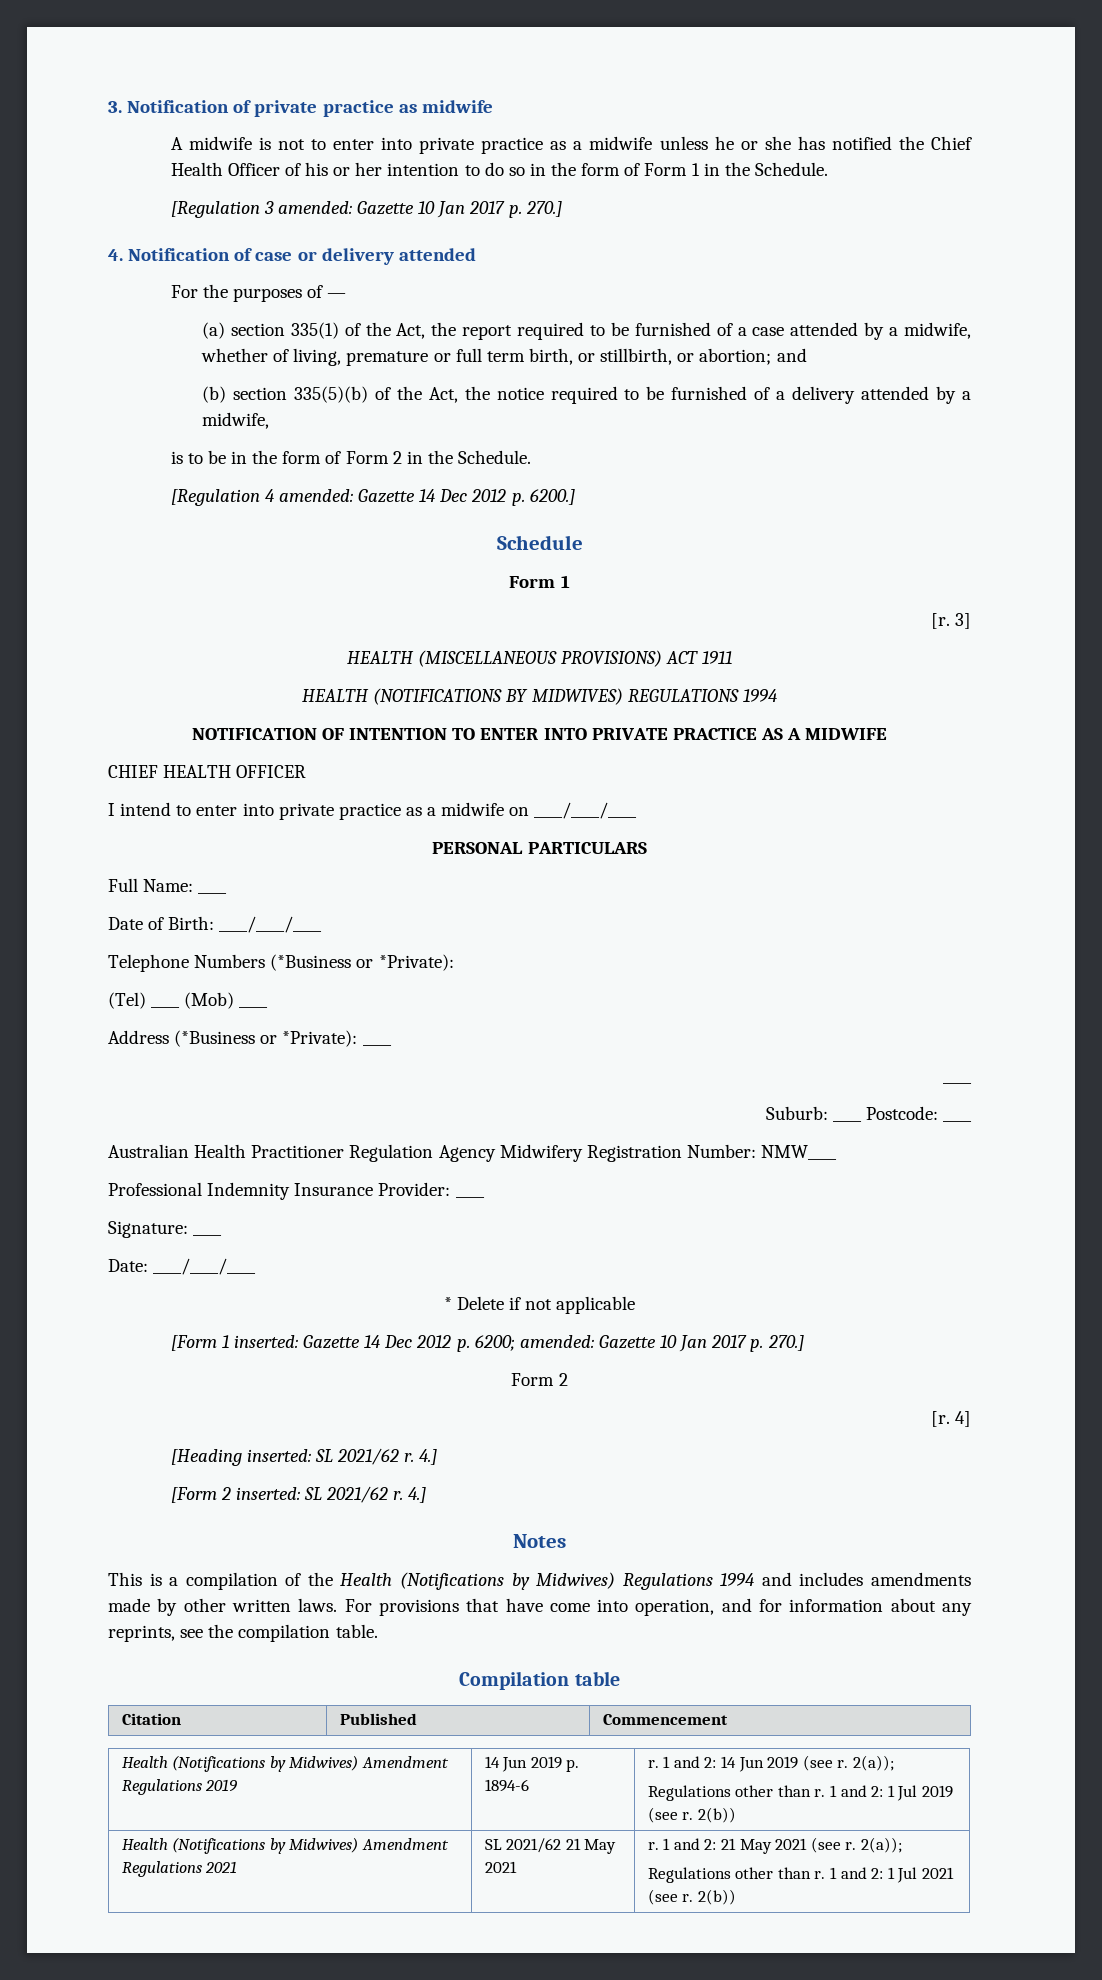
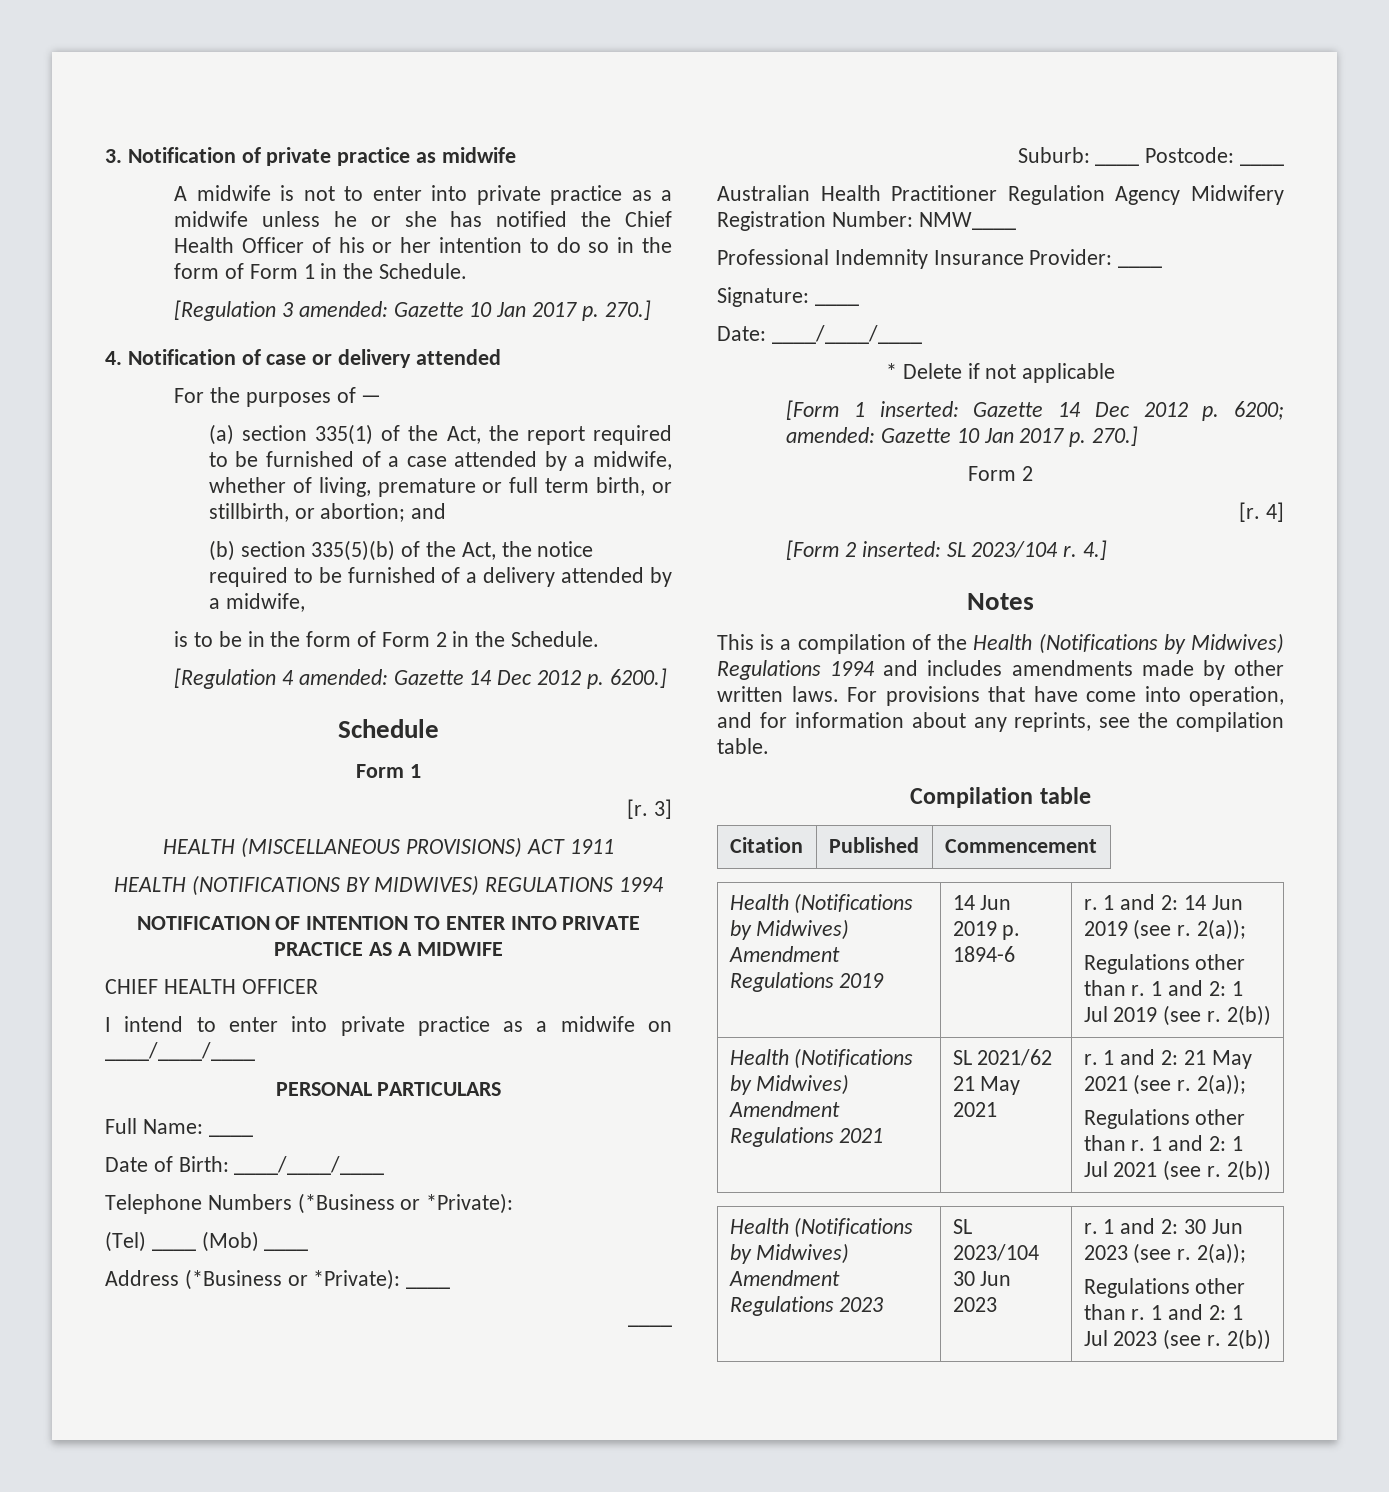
[170,1448,438,1466] // [Heading inserted: SL 2021/62 r. 4.] -> (1284, 512) none
[326,1486,389,1503] 2021/62 -> [971,541,1059,558] 2023/104
(736, 1897) none -> [729,1217,914,1238] [729,1243,850,1264] [728,1270,840,1286] [729,1296,884,1316] [952,1219,972,1234] [952,1244,1039,1261] [952,1271,1012,1286] [952,1297,997,1312] [1083,1218,1243,1234] [1083,1243,1246,1264] [1083,1278,1246,1298] [1083,1304,1243,1320] [1083,1329,1271,1350] // Health (Notifications by Midwives) Amendment Regulations 2023 | SL 2023/104 30 Jun 2023 | r. 1 and 2: 30 Jun 2023 (see r. 2(a)); // Regulations other than r. 1 and 2: 1 Jul 2023 (see r. 2(b))

